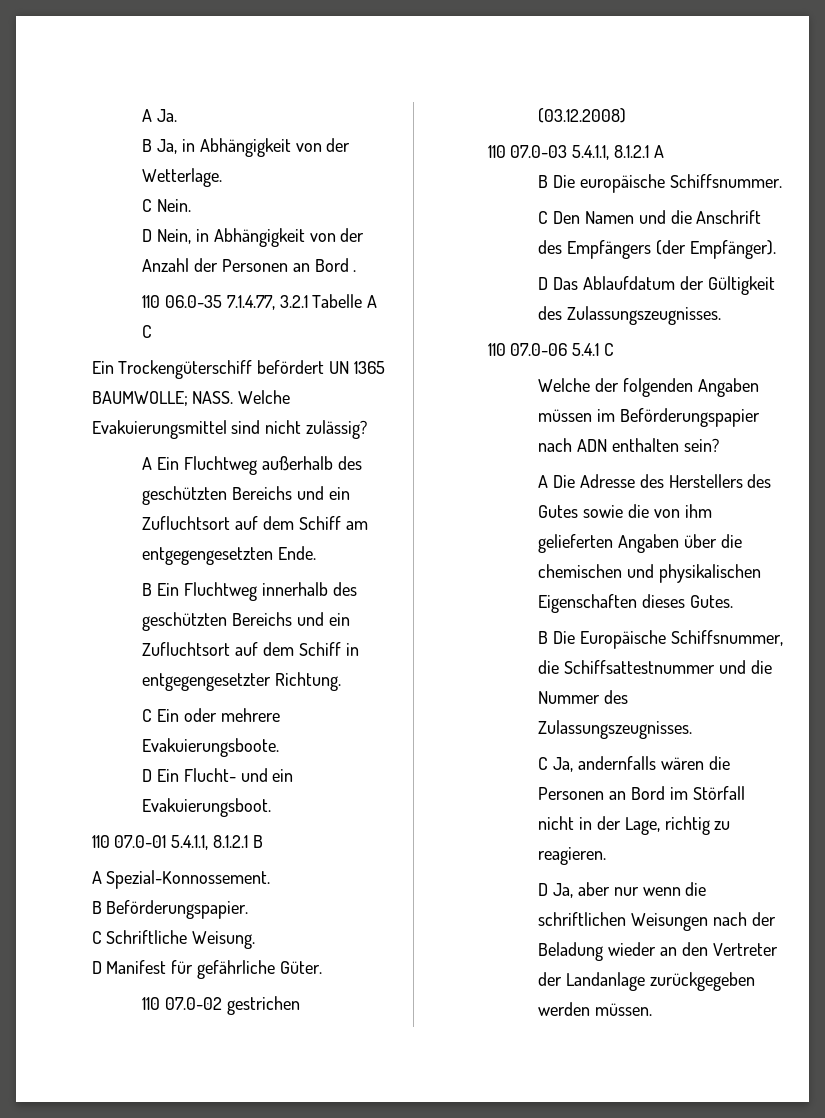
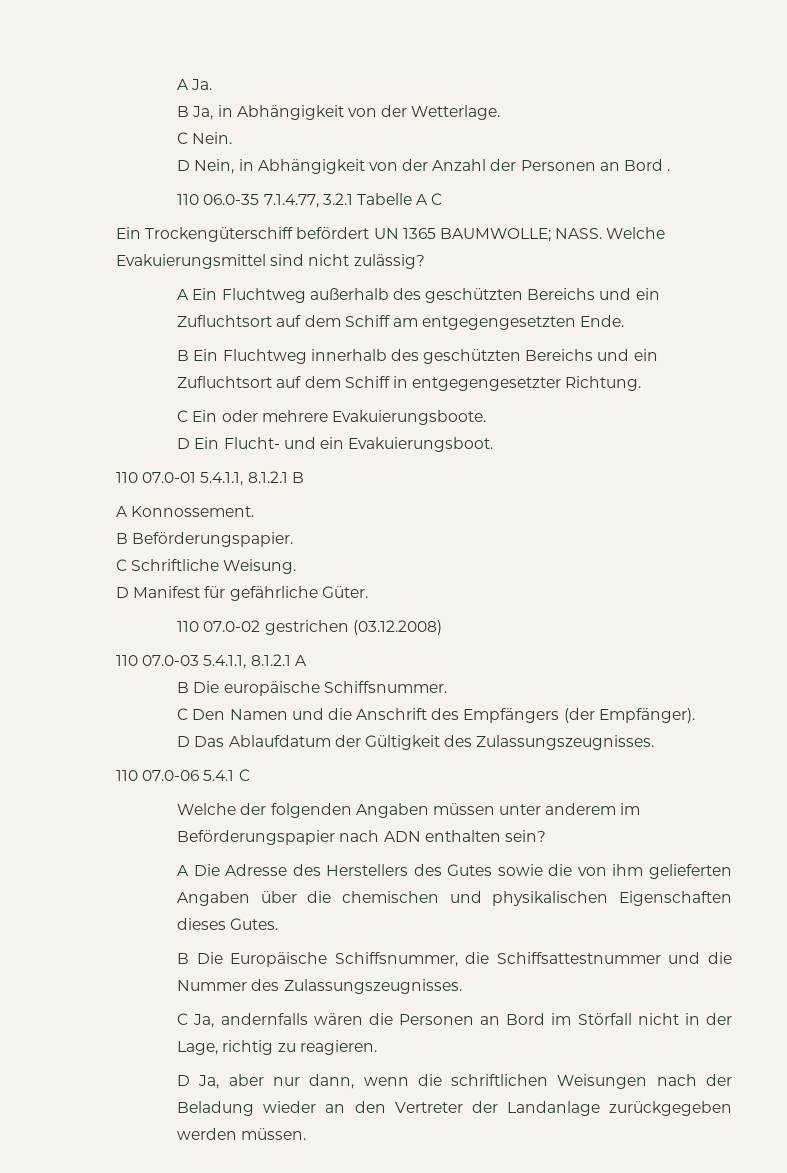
[106,870,271,889] Spezial-Konnossement. -> [131,506,255,517] Konnossement.
(593, 415) none -> [499,803,617,815] unter anderem
(639, 891) none -> [309,1074,355,1089] dann,

